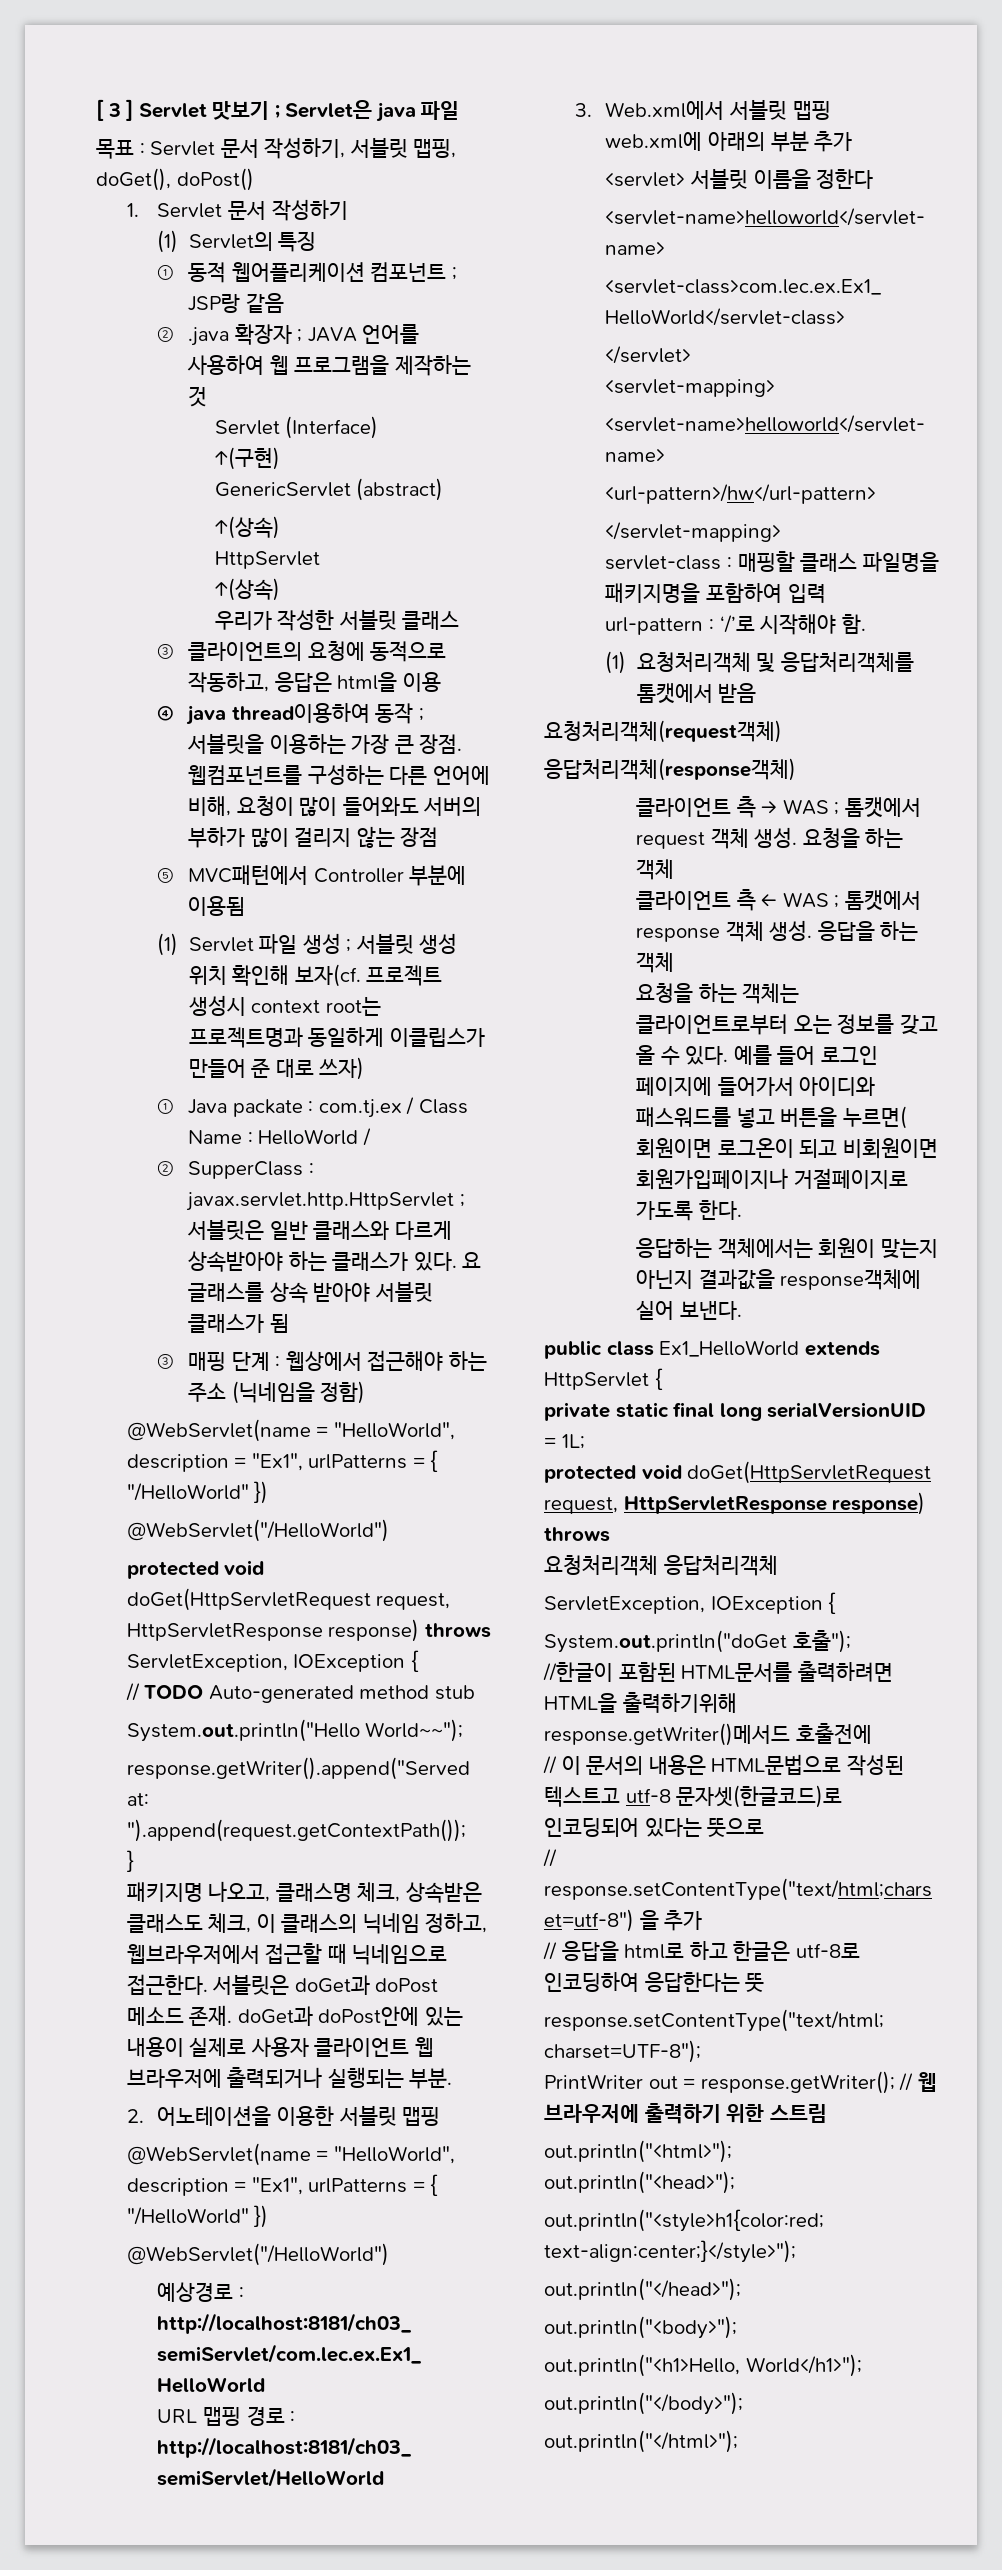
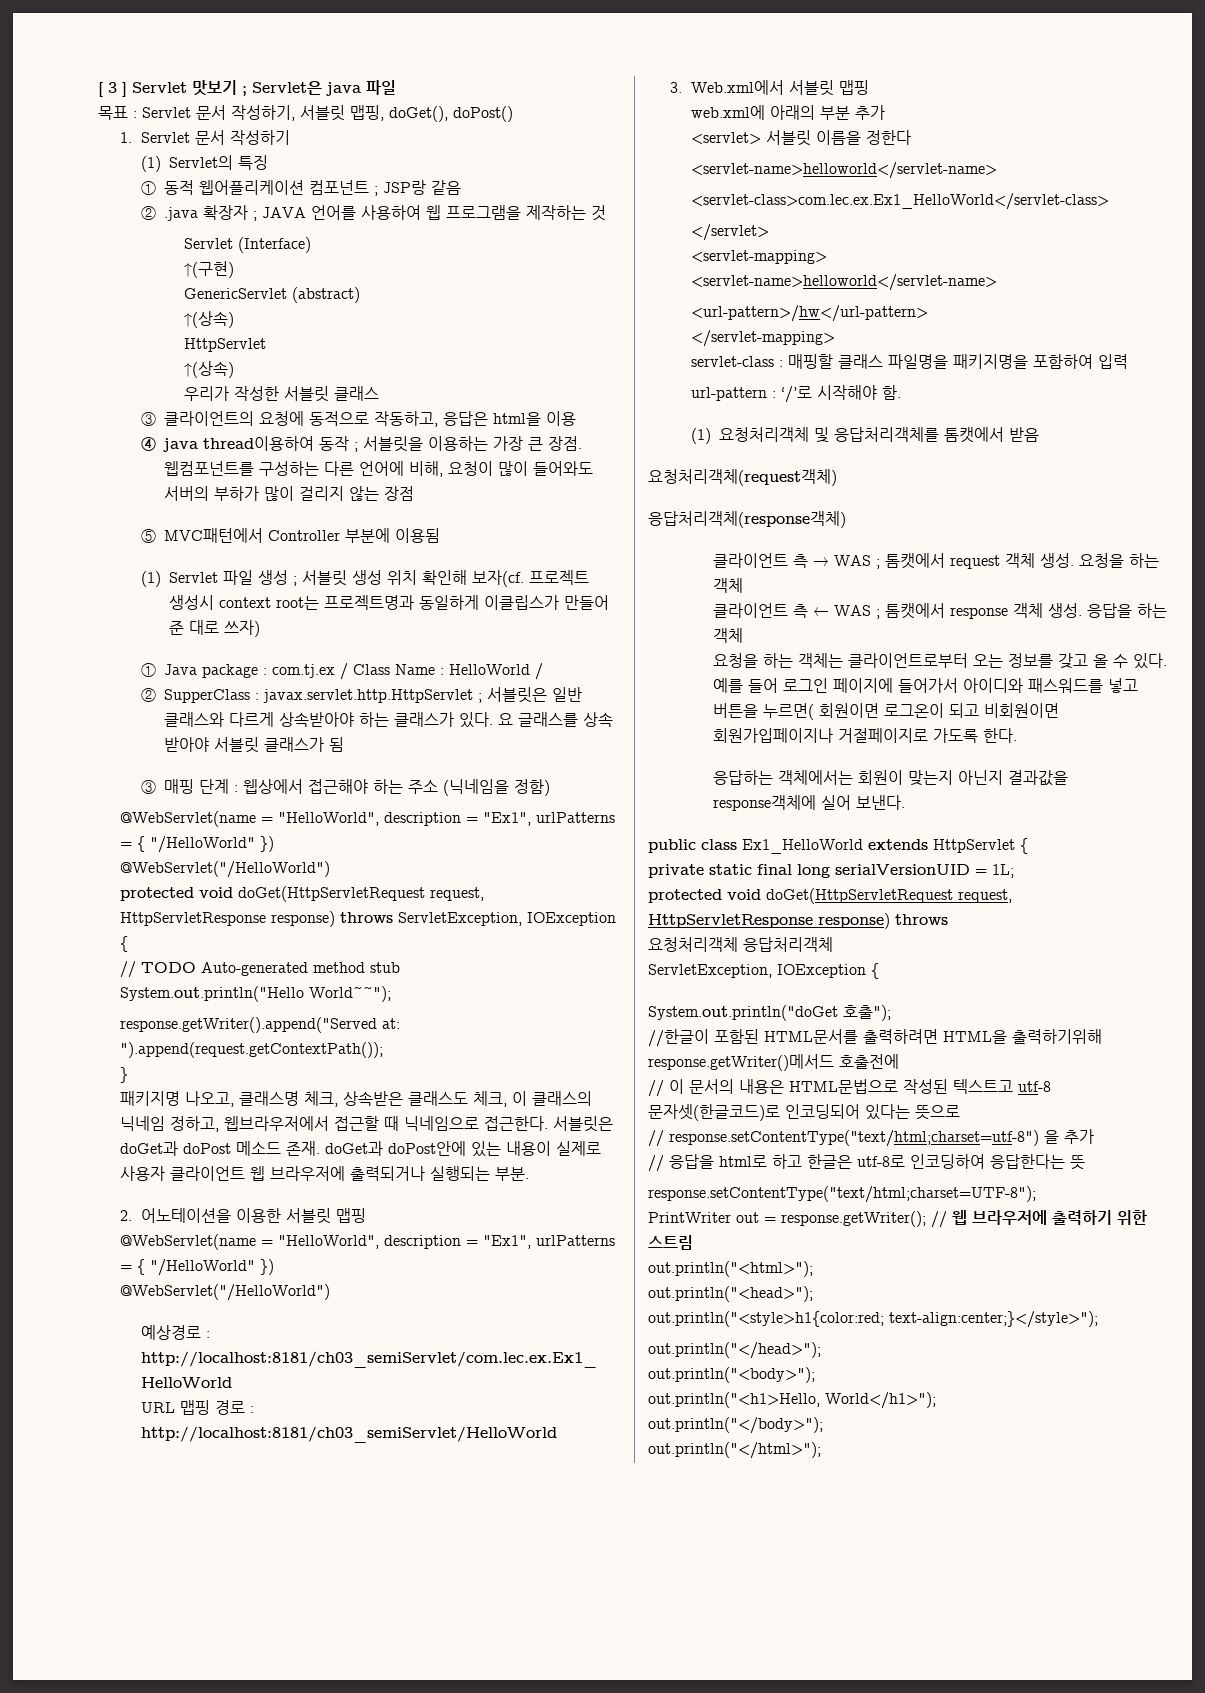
[232,1099,303,1117] packate -> [201,664,258,678] package

